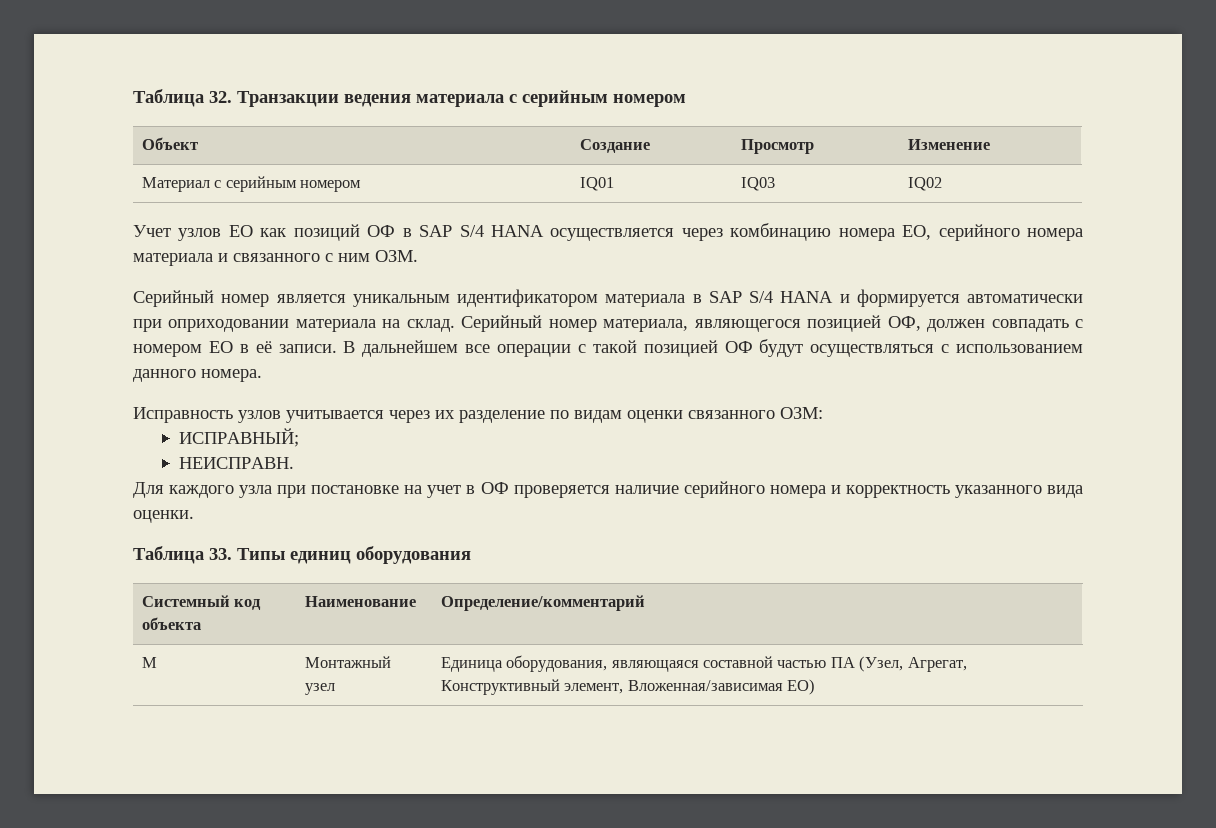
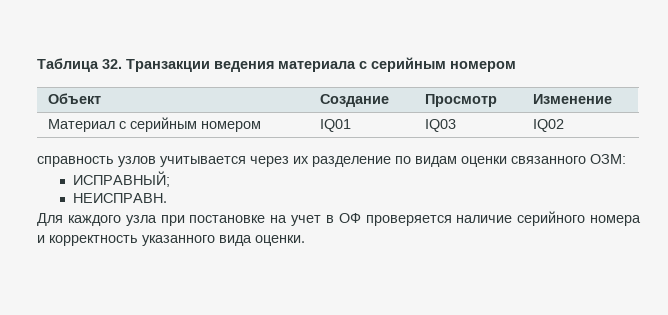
[133,223,1083,241] [133,250,418,266] [133,289,1083,307] [133,315,1083,332] [133,339,1083,357] [133,369,262,382] [133,407,233,423] Учет узлов ЕО как позиций ОФ в SAP S/4 HANA осуществляется через комбинацию номера ЕО, серийного номера материала и связанного с ним ОЗМ. // Серийный номер является уникальным идентификатором материала в SAP S/4 HANA и формируется автоматически при оприходовании материала на склад. Серийный номер материала, являющегося позицией ОФ, должен совпадать с номером ЕО в её записи. В дальнейшем все операции с такой позицией ОФ будут осуществляться с использованием данного номера. // Исправность -> [37,156,114,167] справность
[133,546,471,564] [141,595,262,610] [141,617,201,630] [304,596,416,607] [440,595,645,611] [141,657,157,668] [304,656,391,668] [304,683,335,695] [440,655,967,672] [440,679,816,695] // Таблица 33. Типы единиц оборудования // Системный код объекта | Наименование | Определение/комментарий // M | Монтажный узел | Единица оборудования, являющаяся составной частью ПА (Узел, Агрегат, Конструктивный элемент, Вложенная/зависимая ЕО) -> (305, 240) none

